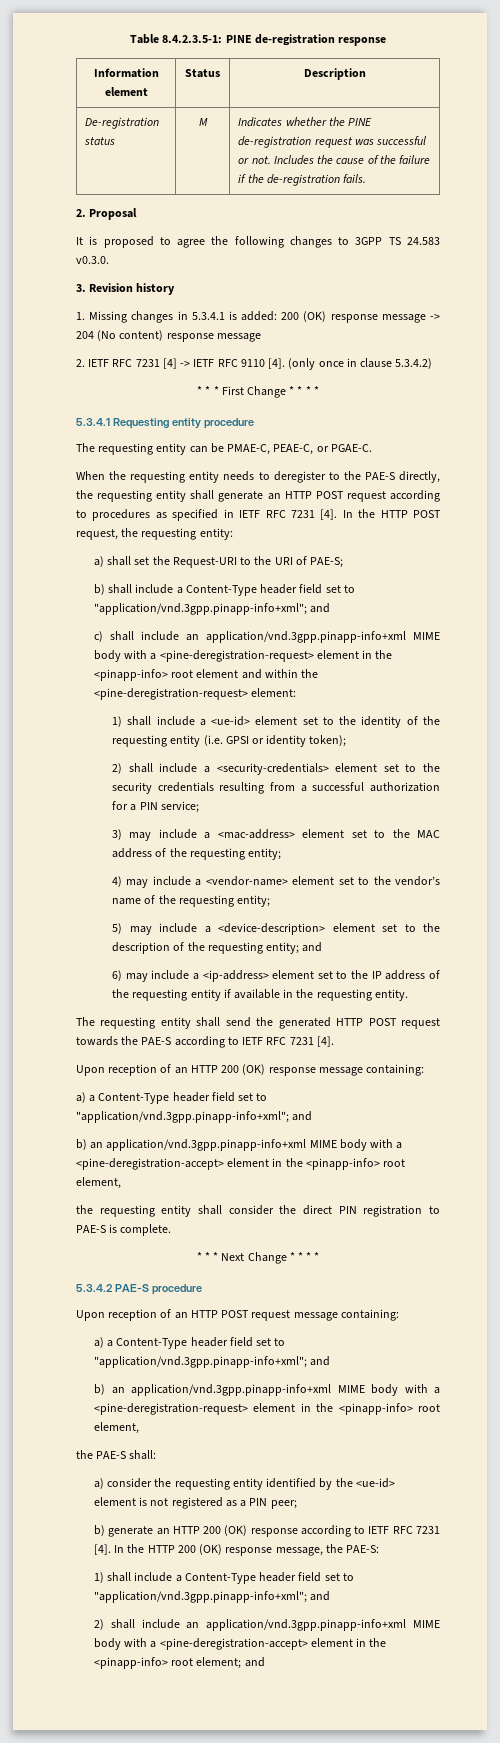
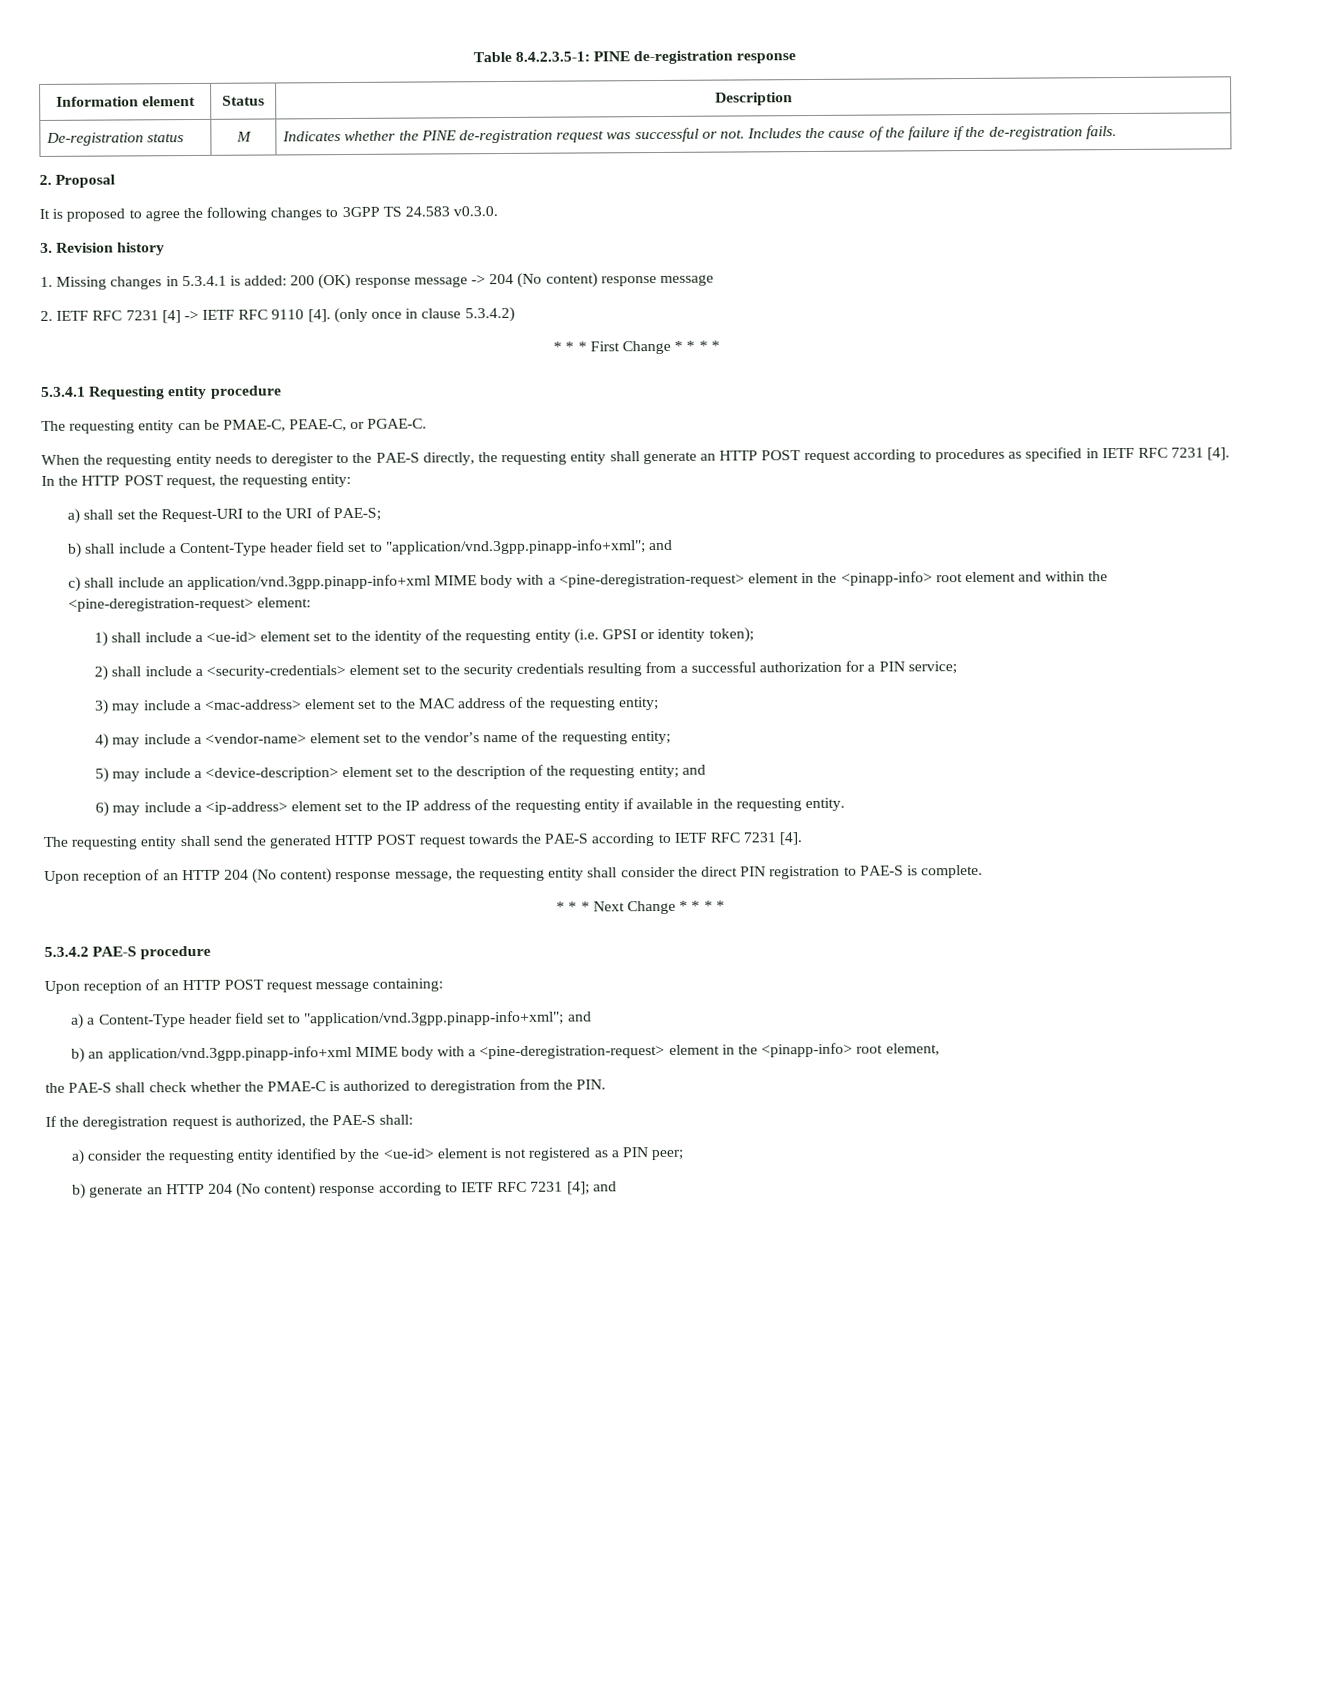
[221,1064,425,1076] [76,1092,268,1104] [76,1111,313,1123] [76,1139,403,1151] [76,1158,406,1170] [76,1177,121,1189] 200 (OK) response message containing: // a) a Content-Type header field set to "application/vnd.3gpp.pinapp-info+xml"; and // b) an application/vnd.3gpp.pinapp-info+xml MIME body with a <pine-deregistration-accept> element in the <pinapp-info> root element, // -> [223,868,453,884] 204 (No content) response message,
(127, 1455) none -> [115,1078,607,1094] [45,1114,377,1130] shall check whether the PMAE-C is authorized to deregistration from the PIN. // If the deregistration request is authorized, the PAE-S
[203,1525,248,1536] 200 (OK) -> [207,1182,317,1198] 204 (No content)
[94,1544,380,1556] [94,1572,354,1584] [94,1591,331,1603] [94,1619,440,1631] [94,1638,387,1650] [94,1657,242,1669] [4]. In the HTTP 200 (OK) response message, the PAE-S: // 1) shall include a Content-Type header field set to "application/vnd.3gpp.pinapp-info+xml"; and // 2) shall include an application/vnd.3gpp.pinapp-info+xml MIME body with a <pine-deregistration-accept> element in the <pinapp-info> root element; -> [566,1181,590,1195] [4];

